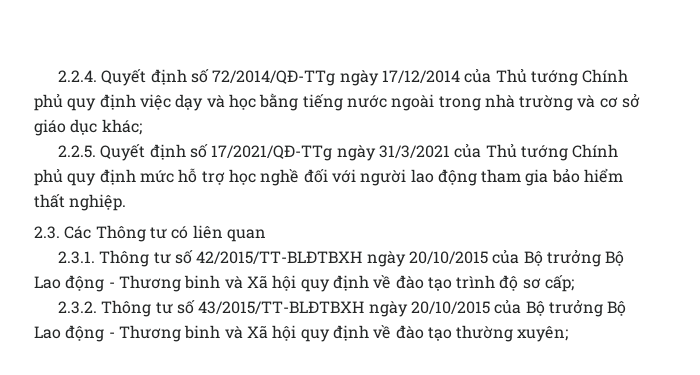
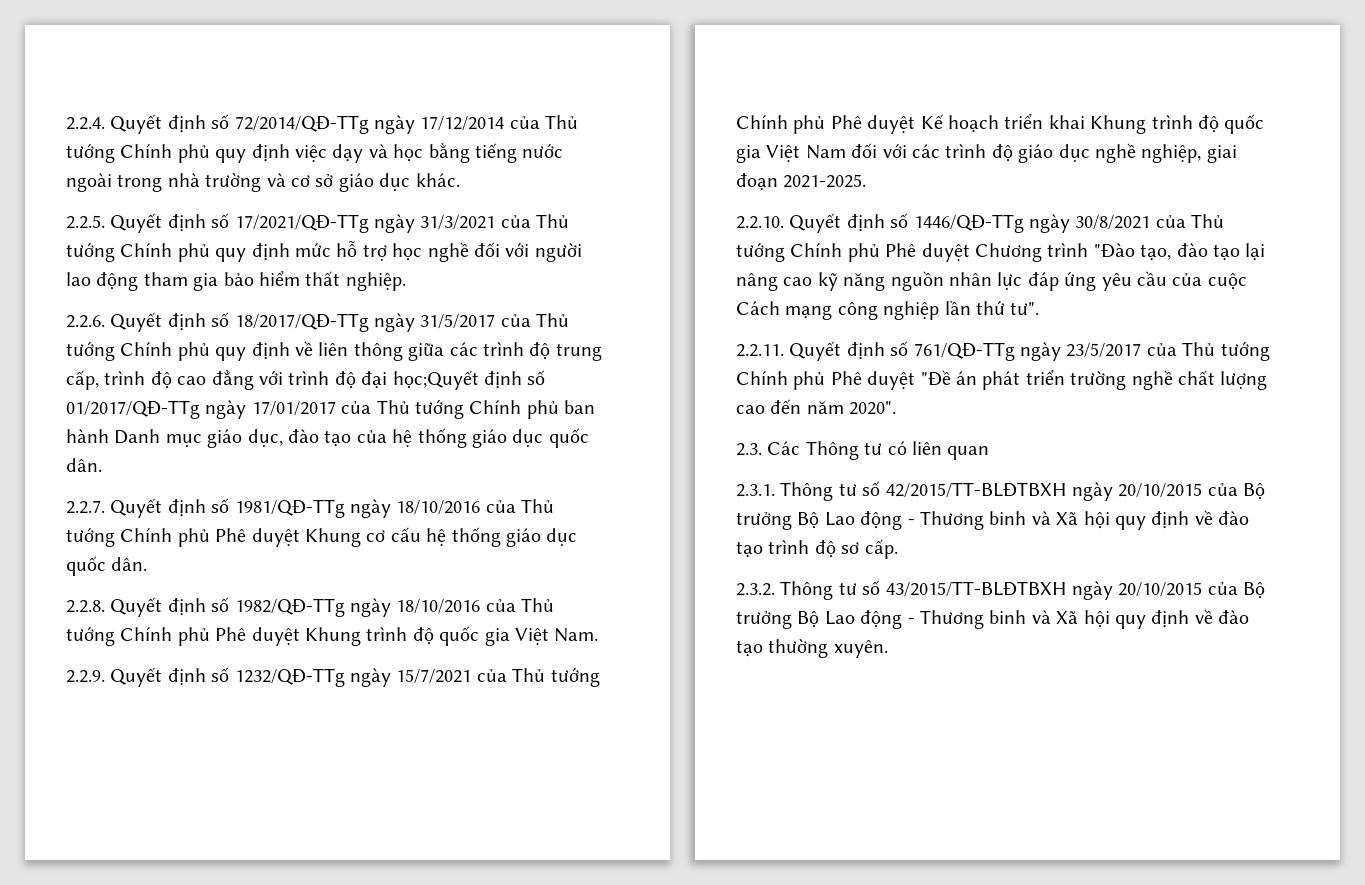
[101,119,142,135] khác; -> [415,173,460,187] khác.
(127, 202) none -> [66,312,570,332] [66,341,602,361] [66,370,546,390] [66,400,596,419] [66,428,589,448] [66,458,102,472] [66,498,555,518] [66,527,578,547] [66,556,148,576] [66,597,555,617] [66,626,599,646] [66,667,600,687] [736,114,1265,134] [736,143,1237,163] [736,173,867,191] [736,213,1225,233] [736,243,1266,262] [736,271,1247,291] [736,300,1040,320] [736,341,1270,361] [736,370,1268,390] [736,399,897,415] // 2.2.6. Quyết định số 18/2017/QĐ-TTg ngày 31/5/2017 của Thủ tướng Chính phủ quy định về liên thông giữa các trình độ trung cấp, trình độ cao đẳng với trình độ đại học;Quyết định số 01/2017/QĐ-TTg ngày 17/01/2017 của Thủ tướng Chính phủ ban hành Danh mục giáo dục, đào tạo của hệ thống giáo dục quốc dân. // 2.2.7. Quyết định số 1981/QĐ-TTg ngày 18/10/2016 của Thủ tướng Chính phủ Phê duyệt Khung cơ cấu hệ thống giáo dục quốc dân. // 2.2.8. Quyết định số 1982/QĐ-TTg ngày 18/10/2016 của Thủ tướng Chính phủ Phê duyệt Khung trình độ quốc gia Việt Nam. // 2.2.9. Quyết định số 1232/QĐ-TTg ngày 15/7/2021 của Thủ tướng Chính phủ Phê duyệt Kế hoạch triển khai Khung trình độ quốc gia Việt Nam đối với các trình độ giáo dục nghề nghiệp, giai đoạn 2021-2025. // 2.2.10. Quyết định số 1446/QĐ-TTg ngày 30/8/2021 của Thủ tướng Chính phủ Phê duyệt Chương trình "Đào tạo, đào tạo lại nâng cao kỹ năng nguồn nhân lực đáp ứng yêu cầu của cuộc Cách mạng công nghiệp lần thứ tư". // 2.2.11. Quyết định số 761/QĐ-TTg ngày 23/5/2017 của Thủ tướng Chính phủ Phê duyệt "Đề án phát triển trường nghề chất lượng cao đến năm 2020".
[545,275,575,292] cấp; -> [864,539,898,559] cấp.
[517,326,569,342] xuyên; -> [833,640,888,658] xuyên.

